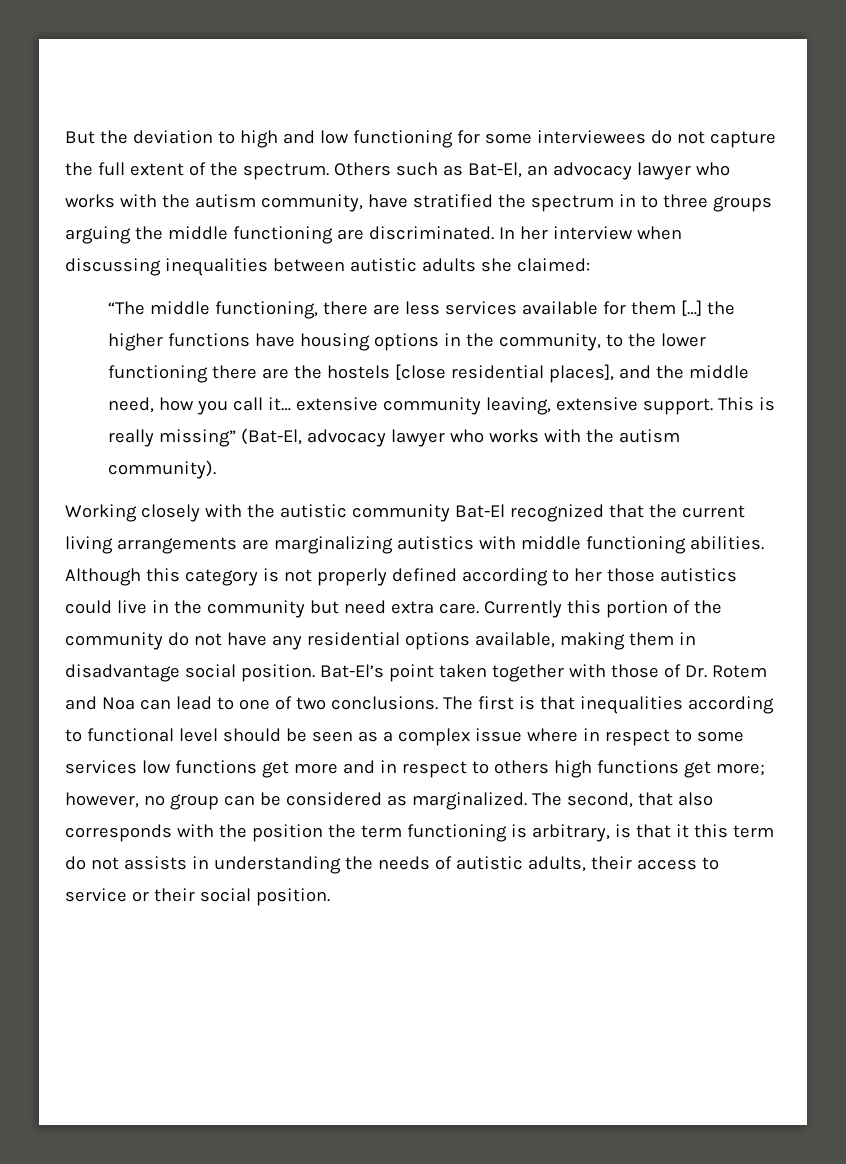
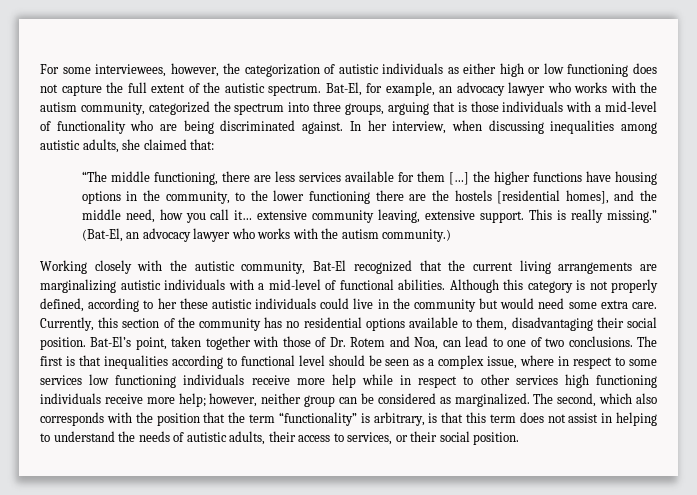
[65,130,672,148] But the deviation to high and low functioning for some interviewees do -> [40,63,658,77] For some interviewees, however, the categorization of autistic individuals as either high or low functioning does
[242,162,522,180] spectrum. Others such as Bat-El, -> [224,82,435,96] autistic spectrum. Bat-El, for example,
[367,194,772,212] [65,226,494,244] have stratified the spectrum in to three groups arguing the middle functioning are discriminated. -> [148,101,658,115] [40,120,344,134] categorized the spectrum into three groups, arguing that is those individuals with a mid-level of functionality who are being discriminated against.
[552,226,633,240] interview -> [392,121,447,134] interview,
[272,258,590,272] between autistic adults she claimed: -> [620,122,657,134] [40,139,215,153] among autistic adults, she claimed that:
[395,364,614,383] [close residential places], -> [497,190,609,204] [residential homes],
[159,428,680,447] [108,460,217,479] missing” (Bat-El, advocacy lawyer who works with the autism community). -> [607,210,657,223] [81,228,452,242] missing.” (Bat-El, an advocacy lawyer who works with the autism community.)
[351,504,450,522] community -> [241,261,306,274] community,
[396,536,686,554] autistics with middle functioning -> [120,279,394,290] autistic individuals with a mid-level of functional
[391,568,457,582] defined -> [40,298,84,312] defined,
[606,568,737,582] those autistics -> [179,298,317,309] these autistic individuals
[343,600,722,618] [65,632,696,650] [65,664,180,682] need extra care. Currently this portion of the community do not have any residential options available, making them in disadvantage -> [500,298,657,309] [40,317,624,331] would need some extra care. Currently, this section of the community has no residential options available to them, disadvantaging their
[388,664,434,682] point -> [135,337,167,350] point,
[101,697,135,710] Noa -> [414,337,439,350] Noa,
[474,728,522,742] issue -> [487,356,518,369] issue,
[174,760,765,778] [65,792,165,808] functions get more and in respect to others high functions get more; however, no -> [115,374,658,388] [40,393,302,407] functioning individuals receive more help while in respect to other services high functioning individuals receive more help; however, neither
[637,792,673,806] that -> [599,393,633,404] which
(323, 833) none -> [203,412,226,423] that
[406,824,507,842] functioning -> [278,412,357,426] “functionality”
[675,824,689,838] it -> (464, 417) none
[65,856,341,874] do not assists in understanding -> [519,412,657,426] [40,431,115,442] does not assist in helping to understand
[65,888,127,902] service -> [347,432,393,445] services,

